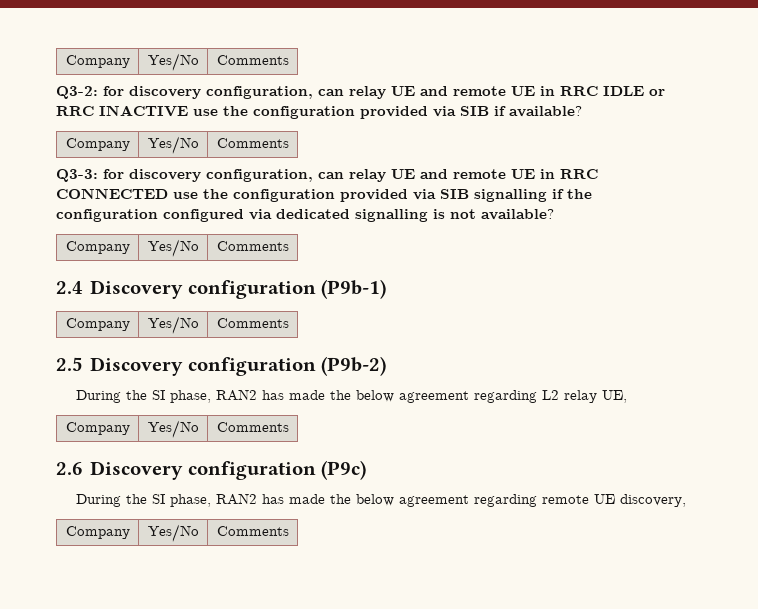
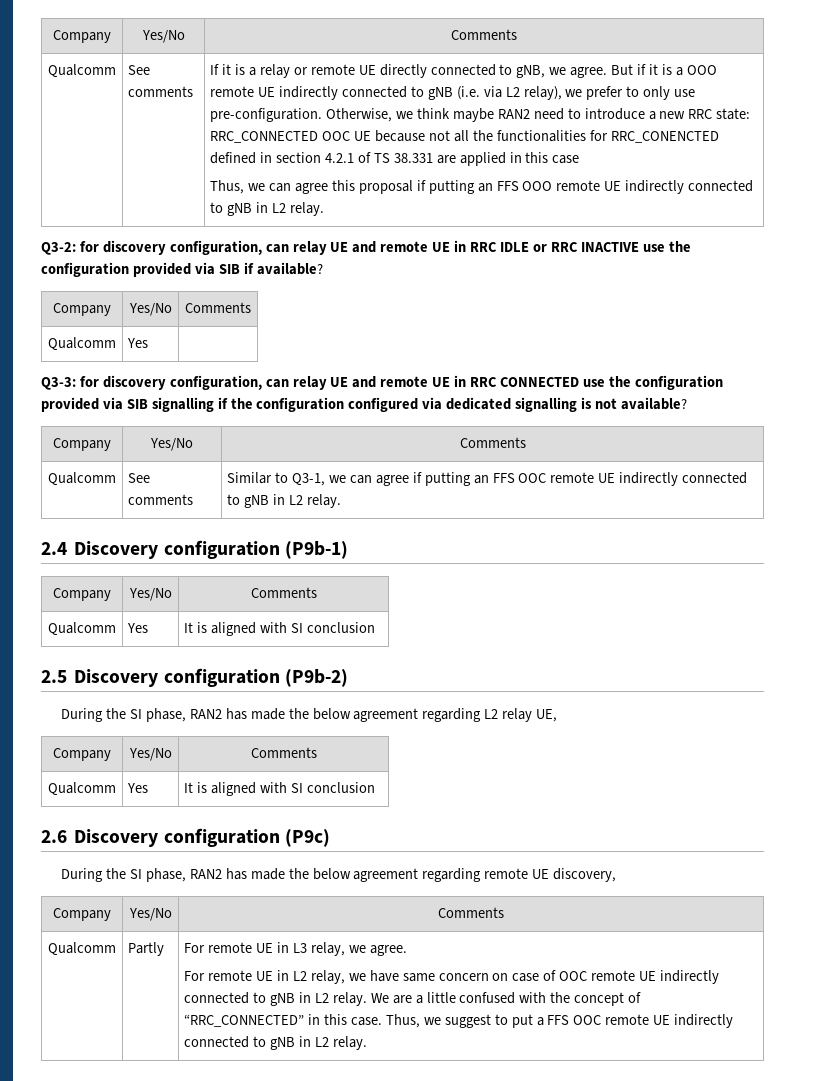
[65,55,130,68] [147,53,199,71] [216,55,289,65] Company | Yes/No | Comments -> [53,30,111,43] [141,30,185,43] [451,29,517,40] [48,64,116,78] [128,65,151,75] [128,86,194,97] [210,64,717,78] [210,86,696,100] [210,108,751,122] [210,130,719,143] [210,152,580,166] [210,180,754,194] [210,202,324,216] Company | Yes/No | Comments // Qualcomm | See comments | If it is a relay or remote UE directly connected to gNB, we agree. But if it is a OOO remote UE indirectly connected to gNB (i.e. via L2 relay), we prefer to only use pre-configuration. Otherwise, we think maybe RAN2 need to introduce a new RRC state: RRC_CONNECTED OOC UE because not all the functionalities for RRC_CONENCTED defined in section 4.2.1 of TS 38.331 are applied in this case // Thus, we can agree this proposal if putting an FFS OOO remote UE indirectly connected to gNB in L2 relay.
(289, 143) none -> [48,337,116,351] [127,338,149,348] // Qualcomm | Yes |
(289, 246) none -> [48,472,116,486] [128,473,151,483] [128,494,194,505] [227,472,748,486] [227,494,341,508] // Qualcomm | See comments | Similar to Q3-1, we can agree if putting an FFS OOC remote UE indirectly connected to gNB in L2 relay.
(289, 323) none -> [48,622,116,636] [127,623,149,633] [184,622,375,636] // Qualcomm | Yes | It is aligned with SI conclusion
(289, 427) none -> [48,782,116,796] [127,783,149,793] [184,782,375,796] // Qualcomm | Yes | It is aligned with SI conclusion
(289, 531) none -> [48,942,116,956] [128,942,165,956] [184,942,407,956] [184,970,719,984] [184,992,642,1006] [184,1014,734,1028] [184,1036,367,1050] // Qualcomm | Partly | For remote UE in L3 relay, we agree. // For remote UE in L2 relay, we have same concern on case of OOC remote UE indirectly connected to gNB in L2 relay. We are a little confused with the concept of “RRC_CONNECTED” in this case. Thus, we suggest to put a FFS OOC remote UE indirectly connected to gNB in L2 relay.

